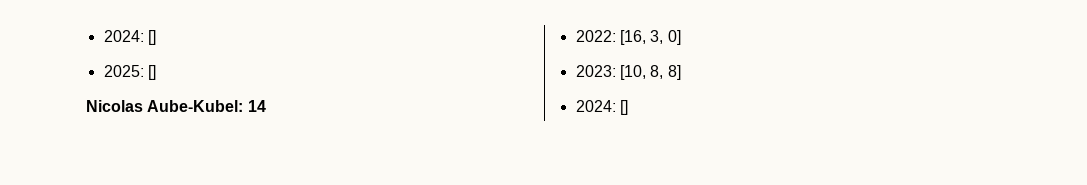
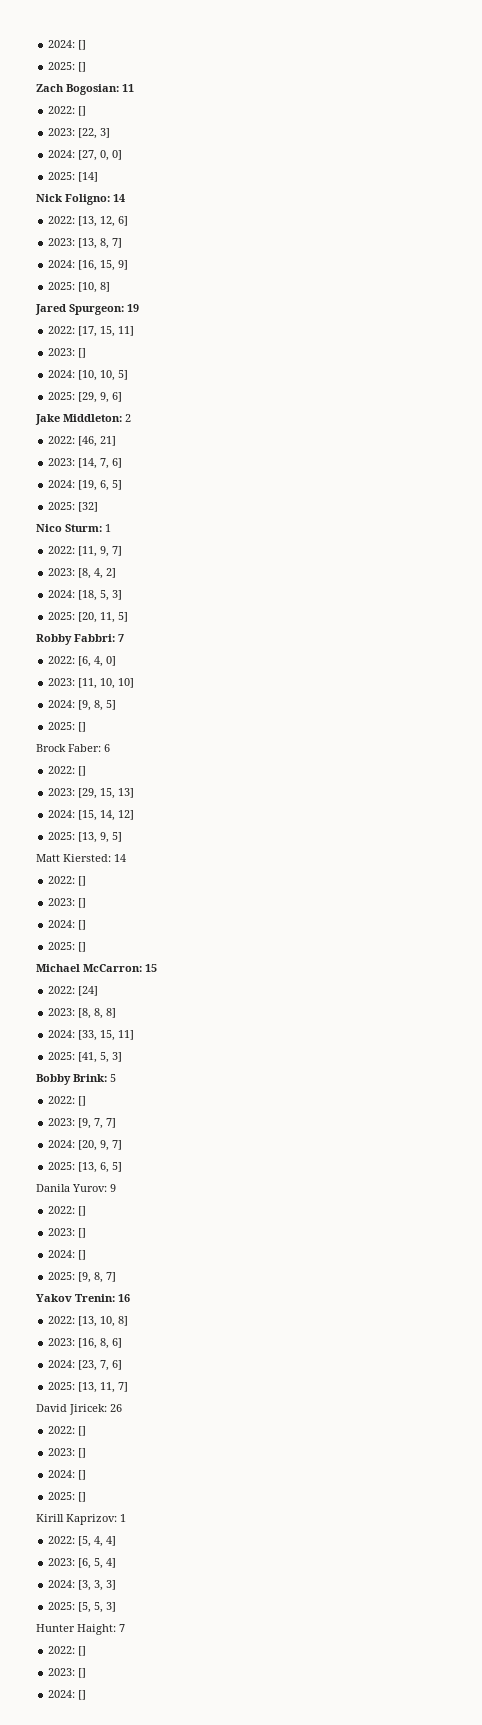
[103,30,156,45] [103,65,156,80] [86,100,266,112] [575,30,681,45] [575,65,681,80] 2024: [] // 2025: [] // Nicolas Aube-Kubel: 14 // 2022: [16, 3, 0] // 2023: [10, 8, 8] -> [48,40,87,50] [48,62,87,72] [36,84,134,95] [48,106,87,116] [48,128,111,139] [48,150,123,161] [48,172,99,182] [36,194,125,205] [48,216,129,227] [48,238,123,249] [48,260,129,271] [48,282,111,293] [35,304,139,315] [48,326,135,337] [48,348,87,358] [48,370,129,381] [48,392,123,403] [35,414,131,425] [48,436,117,447] [48,458,123,469] [48,480,123,491] [48,502,99,512] [36,524,111,532] [48,546,123,557] [48,568,117,579] [48,590,123,601] [48,612,129,623] [36,634,124,645] [48,656,117,667] [48,678,135,689] [48,700,117,711] [48,722,87,732] [36,744,110,752] [48,766,87,776] [48,788,135,799] [48,810,135,821] [48,832,123,843] [36,854,126,862] [48,876,87,886] [48,898,87,908] [48,920,87,930] [48,942,87,952] [36,964,157,972] [48,986,99,996] [48,1008,117,1019] [48,1030,135,1041] [48,1052,123,1063] [36,1074,116,1085] [48,1096,87,1106] [48,1118,117,1129] [48,1140,123,1151] [48,1162,123,1173] [36,1184,116,1192] [48,1206,87,1216] [48,1228,87,1238] [48,1250,87,1260] [48,1272,117,1283] [36,1294,130,1302] [48,1316,129,1327] [48,1338,123,1349] [48,1360,123,1371] [48,1382,129,1393] [36,1404,122,1415] [48,1426,87,1436] [48,1448,87,1458] [48,1470,87,1480] [48,1492,87,1502] [36,1514,126,1525] [48,1536,117,1547] [48,1558,117,1569] [48,1580,117,1591] [48,1602,117,1613] [36,1624,125,1635] [48,1646,87,1656] [48,1668,87,1678] 2024: [] // 2025: [] // Zach Bogosian: 11 // 2022: [] // 2023: [22, 3] // 2024: [27, 0, 0] // 2025: [14] // Nick Foligno: 14 // 2022: [13, 12, 6] // 2023: [13, 8, 7] // 2024: [16, 15, 9] // 2025: [10, 8] // Jared Spurgeon: 19 // 2022: [17, 15, 11] // 2023: [] // 2024: [10, 10, 5] // 2025: [29, 9, 6] // Jake Middleton: 2 // 2022: [46, 21] // 2023: [14, 7, 6] // 2024: [19, 6, 5] // 2025: [32] // Nico Sturm: 1 // 2022: [11, 9, 7] // 2023: [8, 4, 2] // 2024: [18, 5, 3] // 2025: [20, 11, 5] // Robby Fabbri: 7 // 2022: [6, 4, 0] // 2023: [11, 10, 10] // 2024: [9, 8, 5] // 2025: [] // Brock Faber: 6 // 2022: [] // 2023: [29, 15, 13] // 2024: [15, 14, 12] // 2025: [13, 9, 5] // Matt Kiersted: 14 // 2022: [] // 2023: [] // 2024: [] // 2025: [] // Michael McCarron: 15 // 2022: [24] // 2023: [8, 8, 8] // 2024: [33, 15, 11] // 2025: [41, 5, 3] // Bobby Brink: 5 // 2022: [] // 2023: [9, 7, 7] // 2024: [20, 9, 7] // 2025: [13, 6, 5] // Danila Yurov: 9 // 2022: [] // 2023: [] // 2024: [] // 2025: [9, 8, 7] // Yakov Trenin: 16 // 2022: [13, 10, 8] // 2023: [16, 8, 6] // 2024: [23, 7, 6] // 2025: [13, 11, 7] // David Jiricek: 26 // 2022: [] // 2023: [] // 2024: [] // 2025: [] // Kirill Kaprizov: 1 // 2022: [5, 4, 4] // 2023: [6, 5, 4] // 2024: [3, 3, 3] // 2025: [5, 5, 3] // Hunter Haight: 7 // 2022: [] // 2023: []

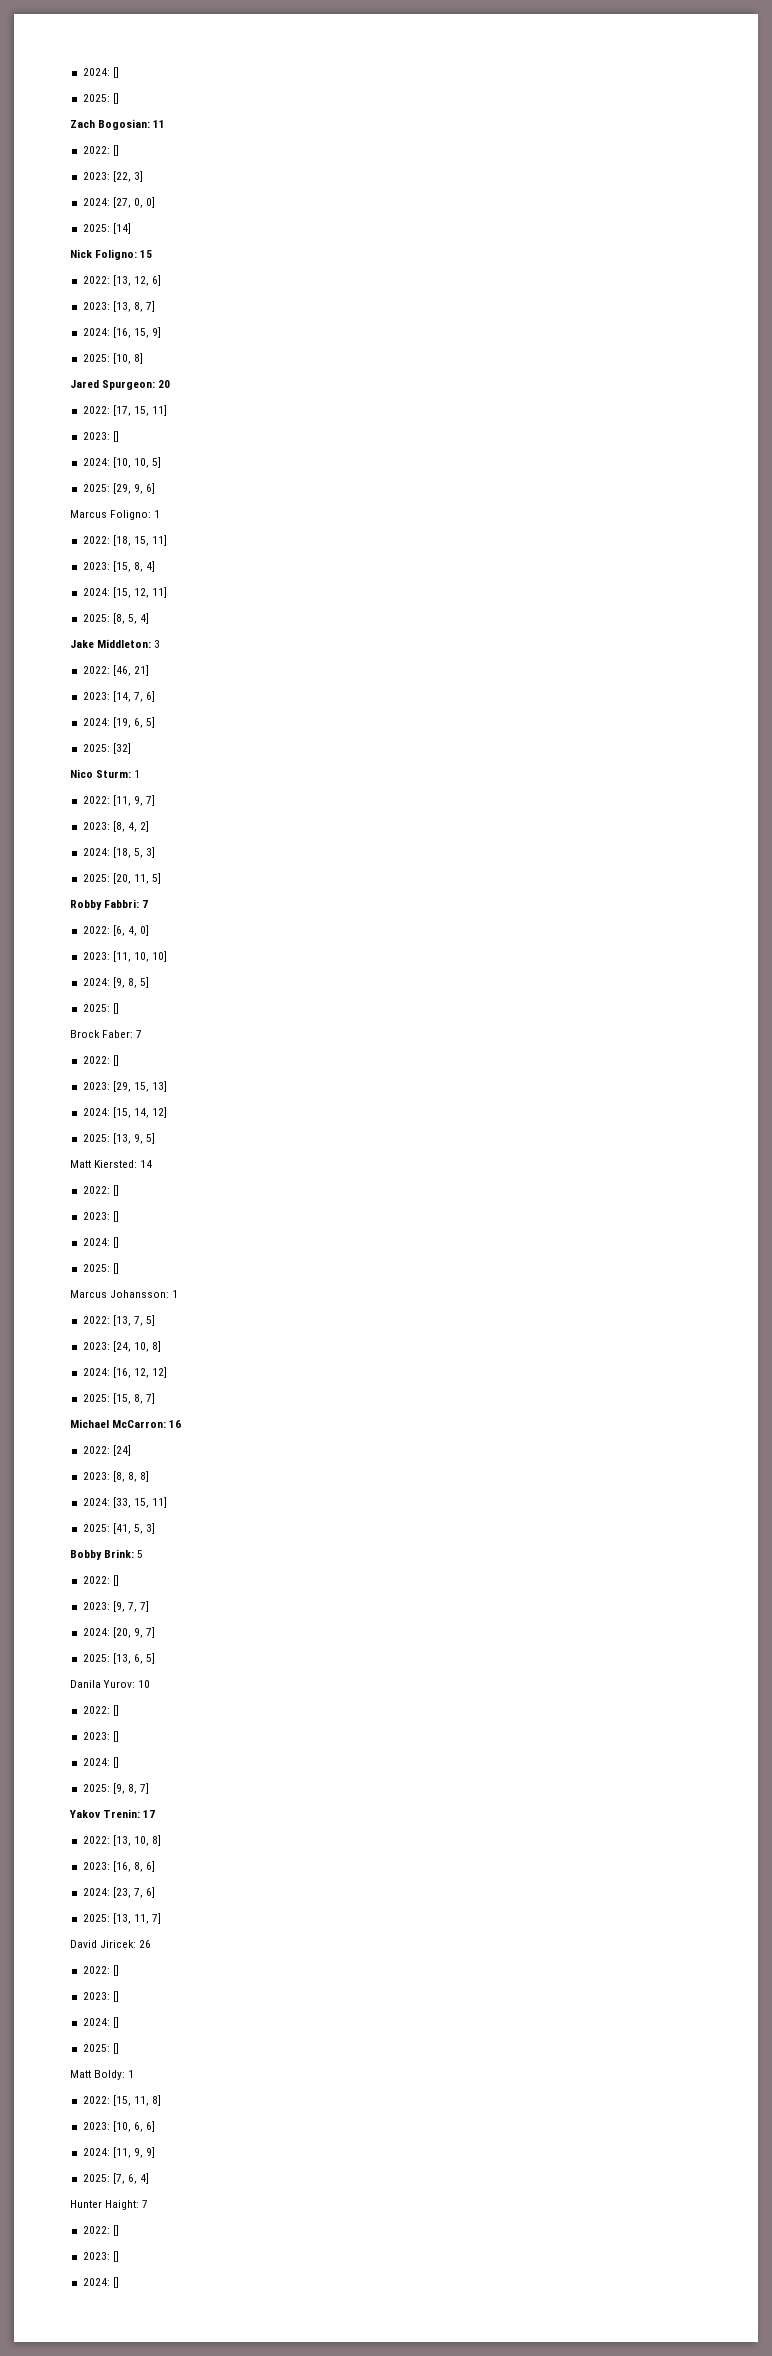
[113,194,125,202] 14 -> [140,250,153,258] 15
[127,304,139,312] 19 -> [158,380,171,388] 20
(123, 397) none -> [70,510,161,520] [82,535,167,546] [82,561,155,572] [82,587,167,598] [82,613,149,624] // Marcus Foligno: 1 // 2022: [18, 15, 11] // 2023: [15, 8, 4] // 2024: [15, 12, 11] // 2025: [8, 5, 4]
[125,414,131,422] 2 -> [154,640,161,648] 3
[104,744,110,752] 6 -> [136,1030,143,1038] 7
(87, 947) none -> [70,1290,179,1298] [82,1315,155,1326] [82,1341,161,1352] [82,1367,167,1378] [82,1393,155,1404] // Marcus Johansson: 1 // 2022: [13, 7, 5] // 2023: [24, 10, 8] // 2024: [16, 12, 12] // 2025: [15, 8, 7]
[145,964,157,972] 15 -> [169,1420,182,1428] 16
[110,1184,116,1192] 9 -> [138,1680,151,1688] 10
[118,1294,130,1302] 16 -> [143,1810,156,1818] 17
[36,1514,126,1525] [48,1536,117,1547] [48,1558,117,1569] [48,1580,117,1591] [48,1602,117,1613] Kirill Kaprizov: 1 // 2022: [5, 4, 4] // 2023: [6, 5, 4] // 2024: [3, 3, 3] // 2025: [5, 5, 3] -> [70,2070,135,2080] [82,2095,161,2106] [82,2121,155,2132] [82,2147,155,2158] [82,2173,149,2184] Matt Boldy: 1 // 2022: [15, 11, 8] // 2023: [10, 6, 6] // 2024: [11, 9, 9] // 2025: [7, 6, 4]

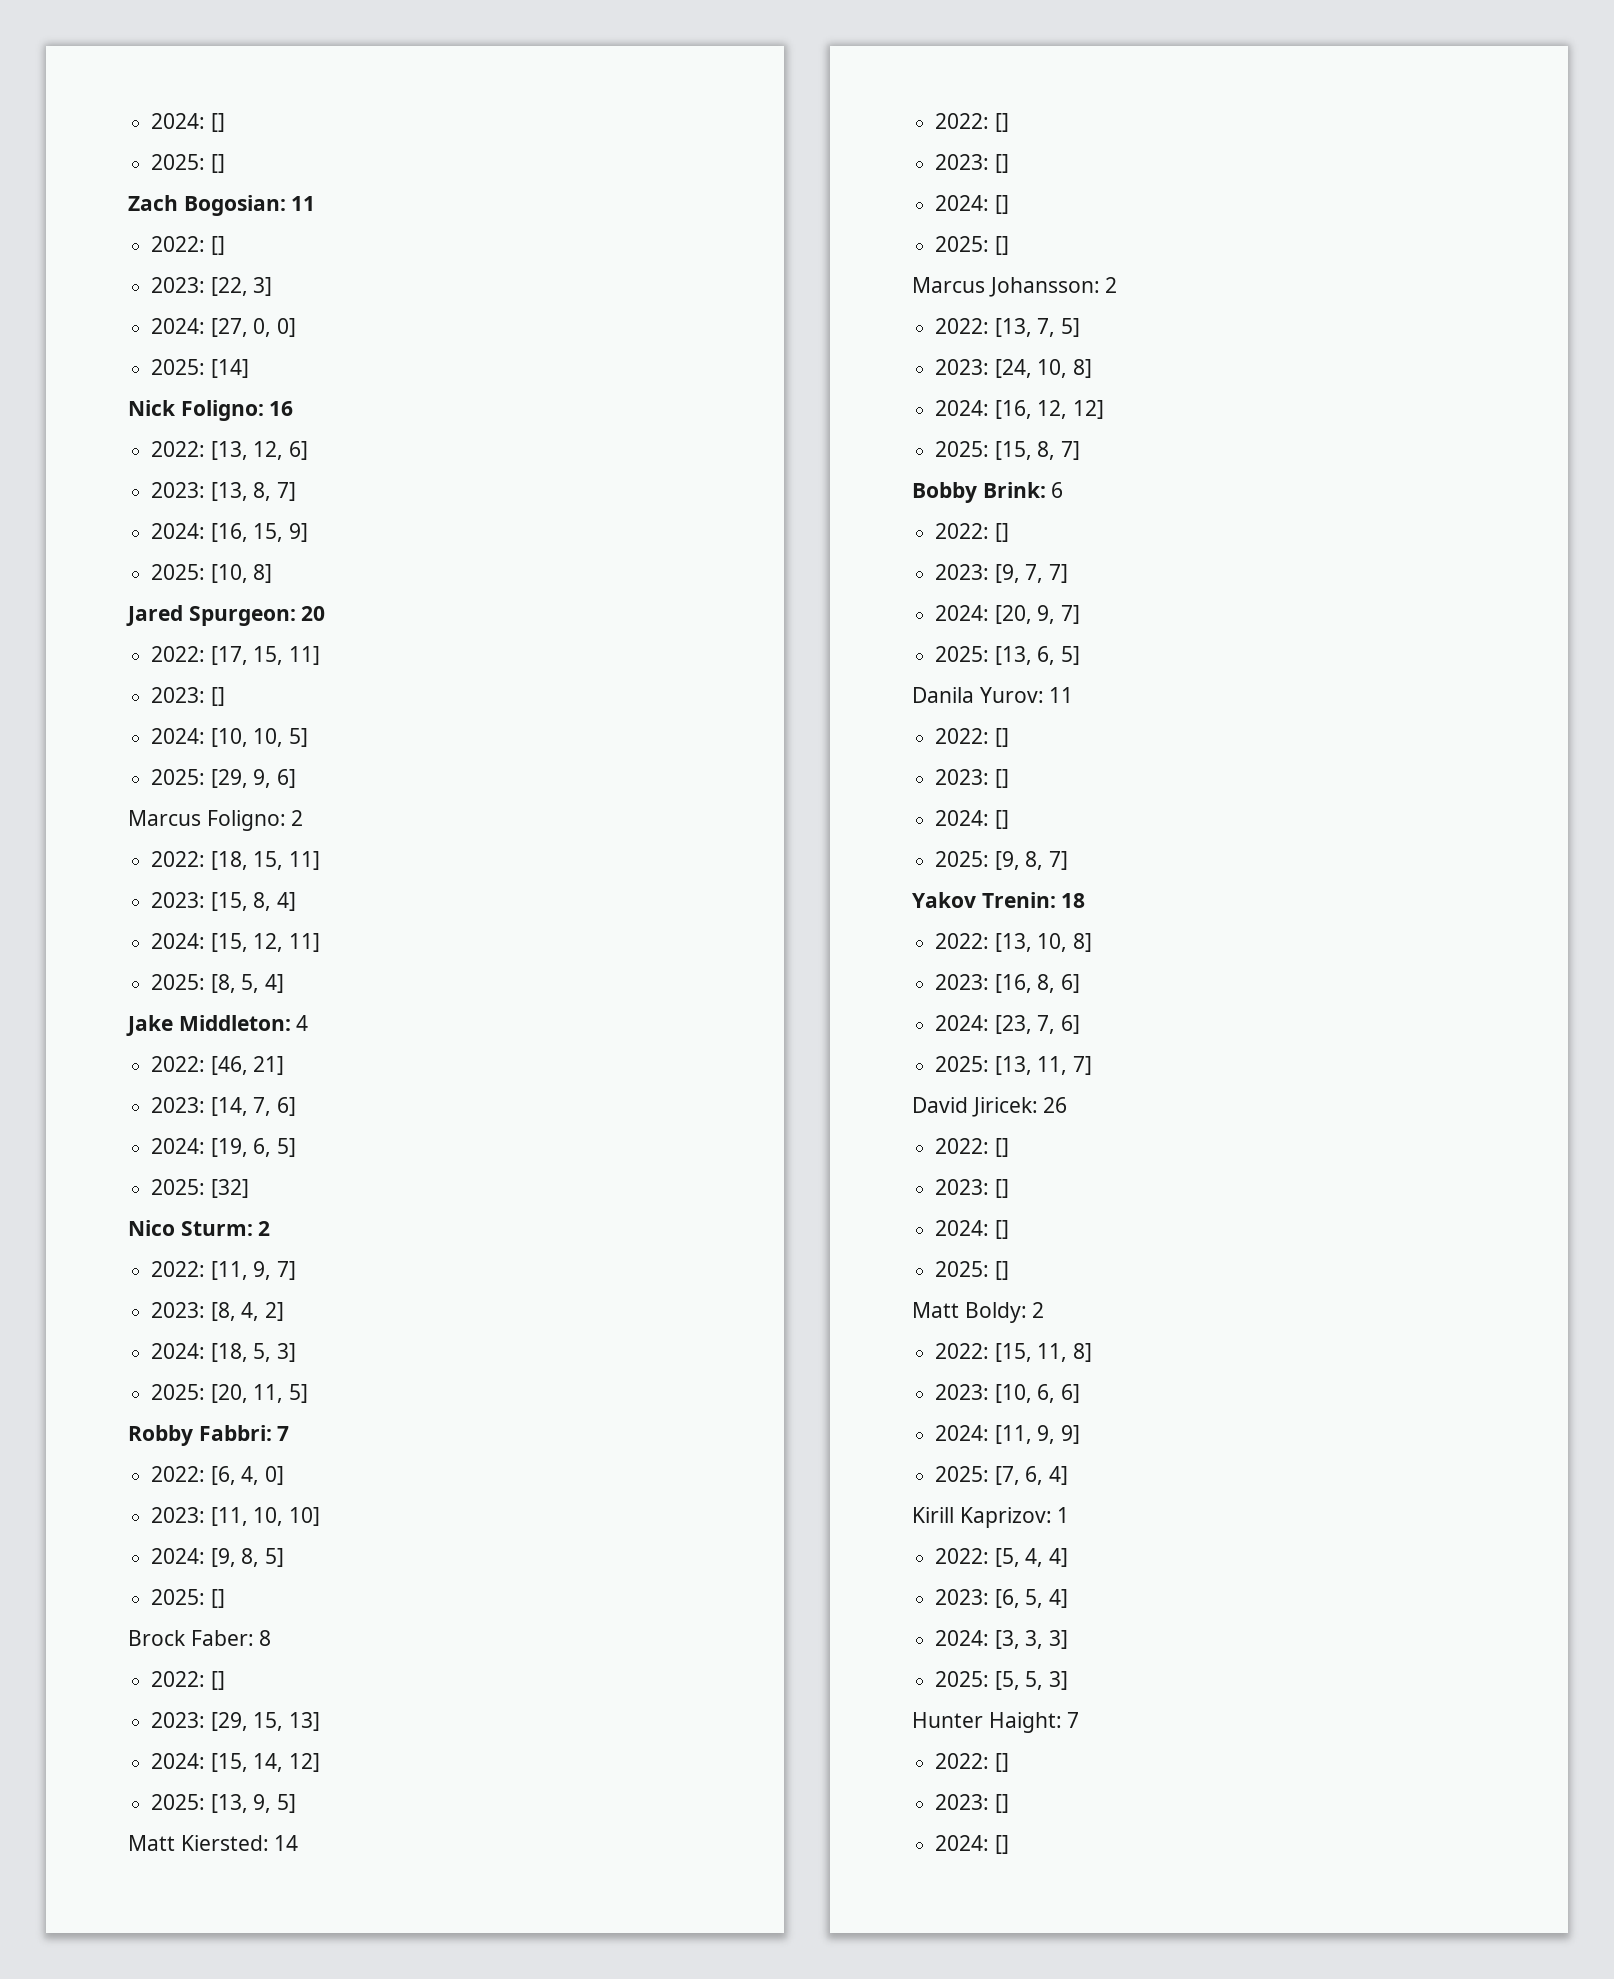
[140,250,153,258] 15 -> [269,401,294,416] 16
[154,510,161,518] 1 -> [291,810,304,826] 2
[154,640,161,648] 3 -> [296,1015,309,1031] 4
[134,770,141,778] 1 -> [258,1221,271,1236] 2
[136,1030,143,1038] 7 -> [259,1630,272,1646] 8
[172,1290,179,1298] 1 -> [1105,277,1118,293] 2
[70,1419,182,1428] [82,1445,131,1456] [82,1471,149,1482] [82,1497,167,1508] [82,1523,155,1534] // Michael McCarron: 16 // 2022: [24] // 2023: [8, 8, 8] // 2024: [33, 15, 11] // 2025: [41, 5, 3] -> (1081, 450) none
[137,1550,144,1558] 5 -> [1051,482,1064,498] 6
[138,1680,151,1688] 10 -> [1049,687,1074,703] 11
[143,1810,156,1818] 17 -> [1061,893,1086,908] 18
[128,2070,135,2078] 1 -> [1032,1302,1045,1318] 2
(149, 2178) none -> [912,1507,1070,1528] [935,1548,1069,1567] [935,1589,1069,1608] [935,1630,1069,1649] [935,1671,1069,1690] // Kirill Kaprizov: 1 // 2022: [5, 4, 4] // 2023: [6, 5, 4] // 2024: [3, 3, 3] // 2025: [5, 5, 3]

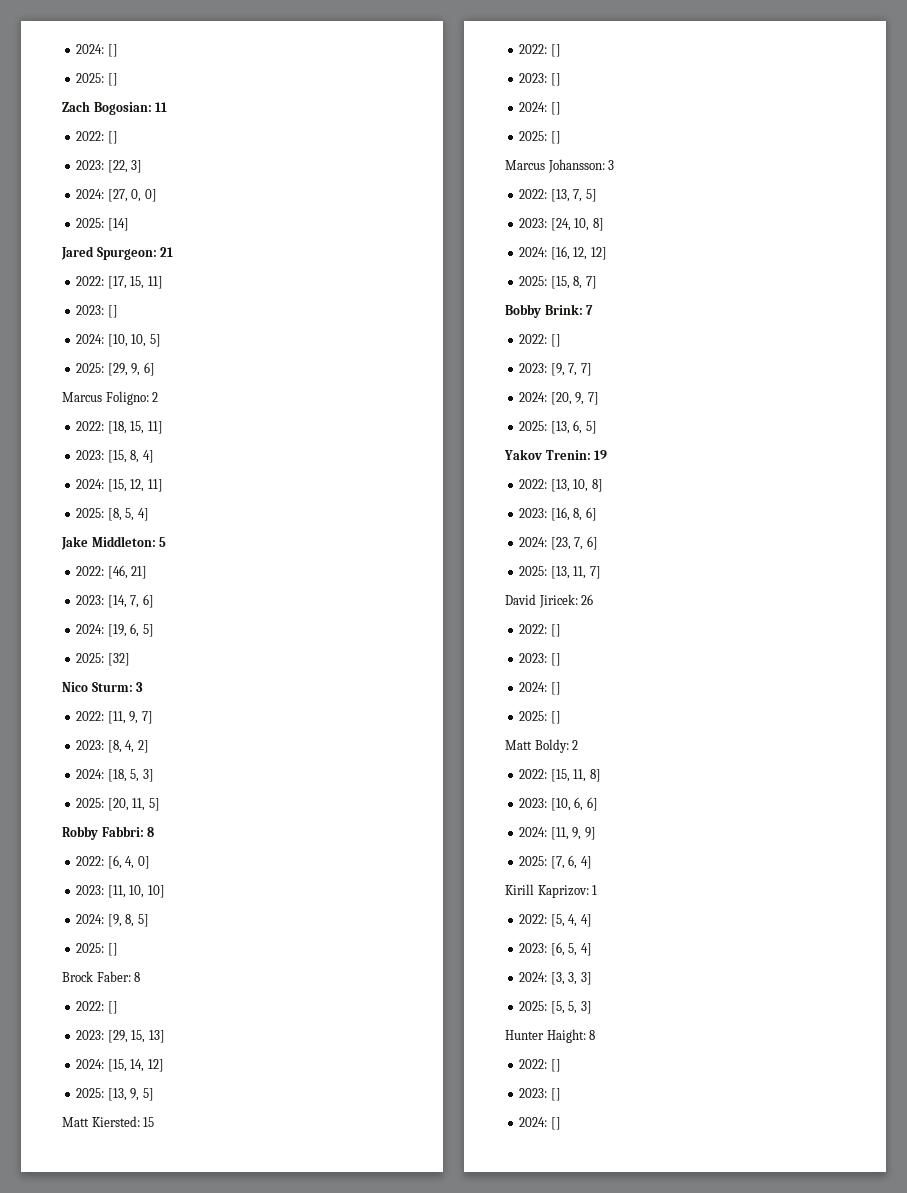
[128,400,294,421] [151,441,309,460] [151,482,297,501] [151,523,309,542] [151,564,273,583] // Nick Foligno: 16 // 2022: [13, 12, 6] // 2023: [13, 8, 7] // 2024: [16, 15, 9] // 2025: [10, 8] -> (129, 224) none
[301,606,326,621] 20 -> [160,247,174,257] 21
[296,1015,309,1031] 4 -> [159,537,167,547] 5
[258,1221,271,1236] 2 -> [136,682,144,692] 3
[277,1426,290,1441] 7 -> [147,827,155,837] 8
[274,1835,299,1851] 14 -> [143,1117,155,1127] 15
[1105,277,1118,293] 2 -> [608,160,615,170] 3
[1051,482,1064,498] 6 -> [586,305,594,315] 7
[912,687,1074,703] [935,728,1009,747] [935,769,1009,788] [935,810,1009,829] [935,851,1069,870] // Danila Yurov: 11 // 2022: [] // 2023: [] // 2024: [] // 2025: [9, 8, 7] -> (597, 427) none
[1061,893,1086,908] 18 -> [594,450,608,460] 19
[1067,1712,1080,1728] 7 -> [589,1030,596,1040] 8

